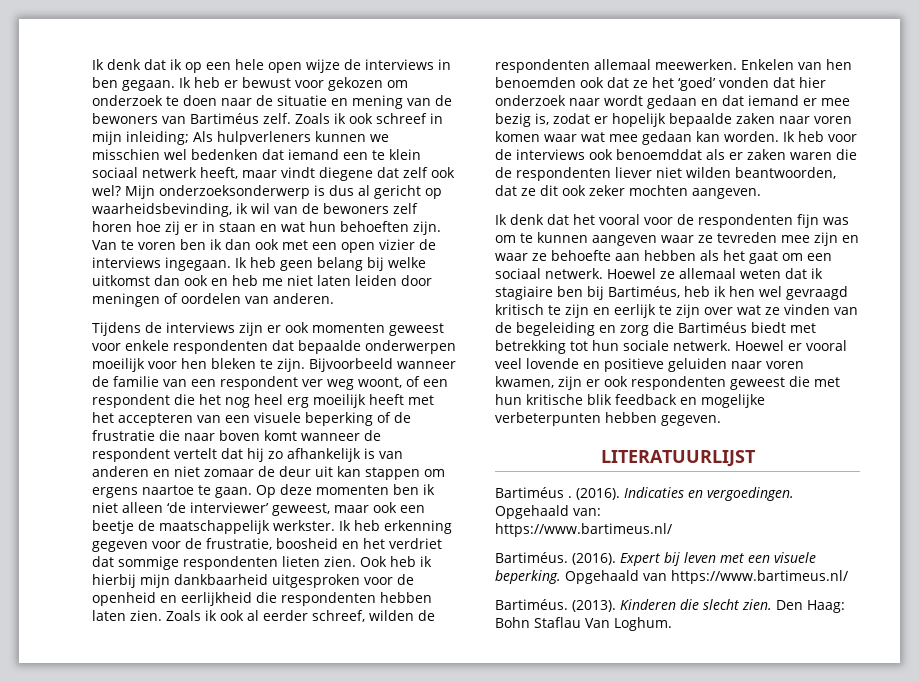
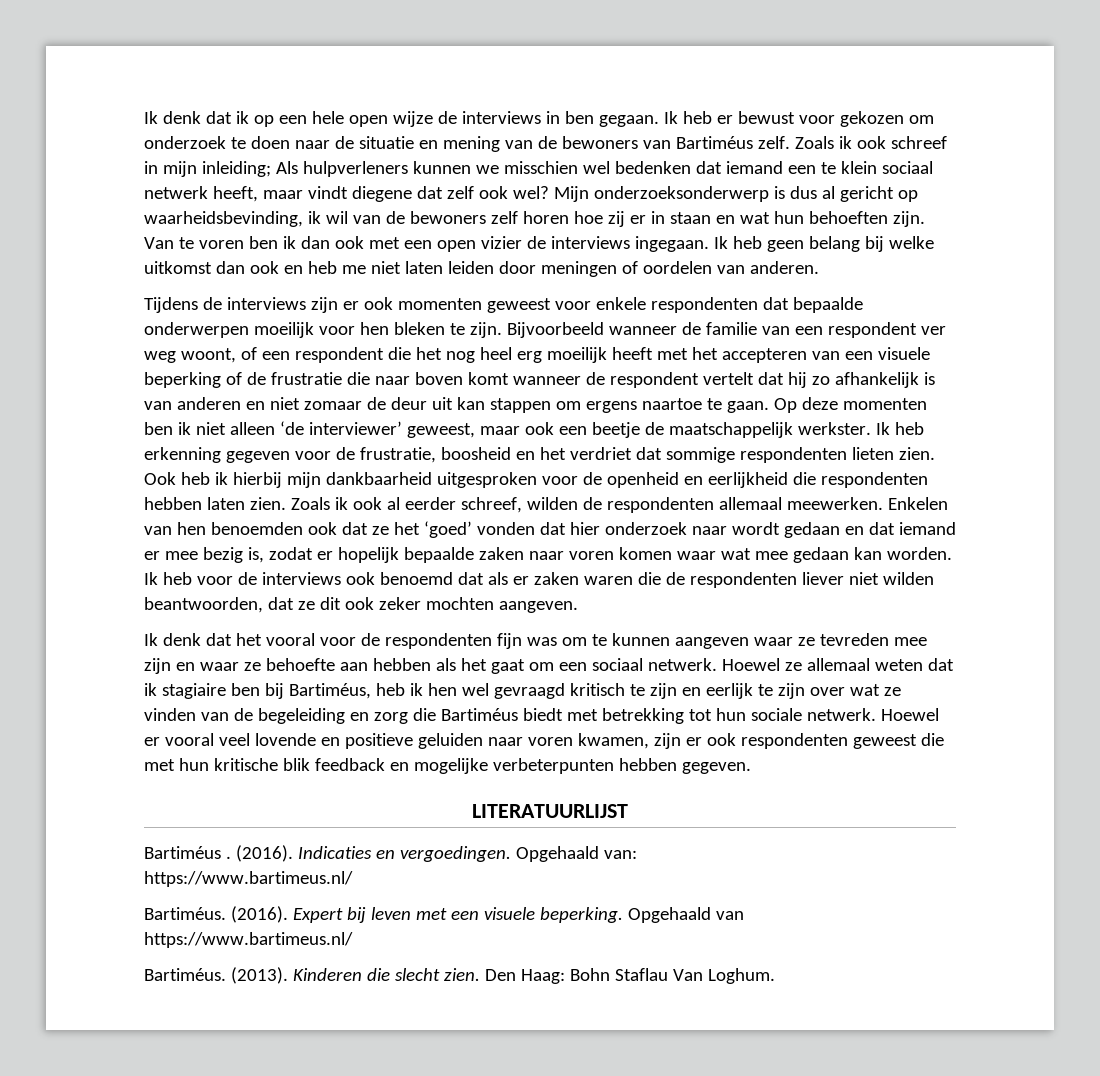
[616,149,702,160] benoemddat -> [379,572,484,585] benoemd dat

